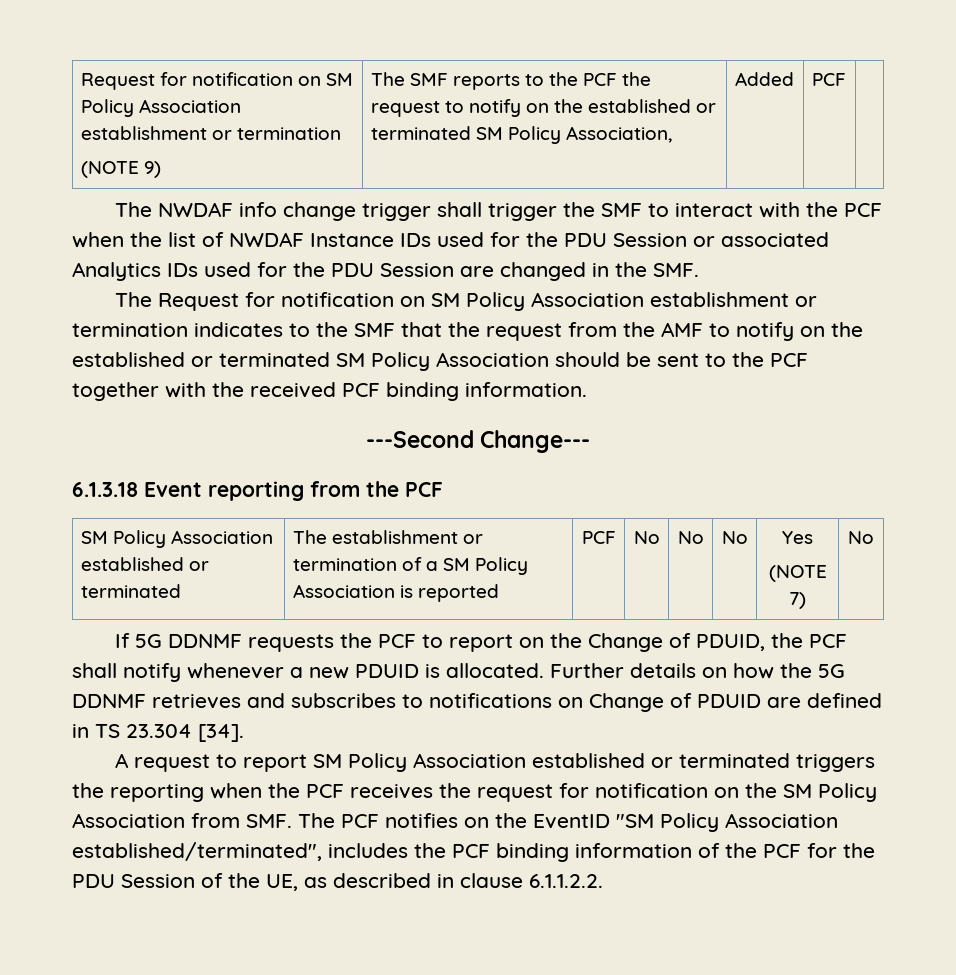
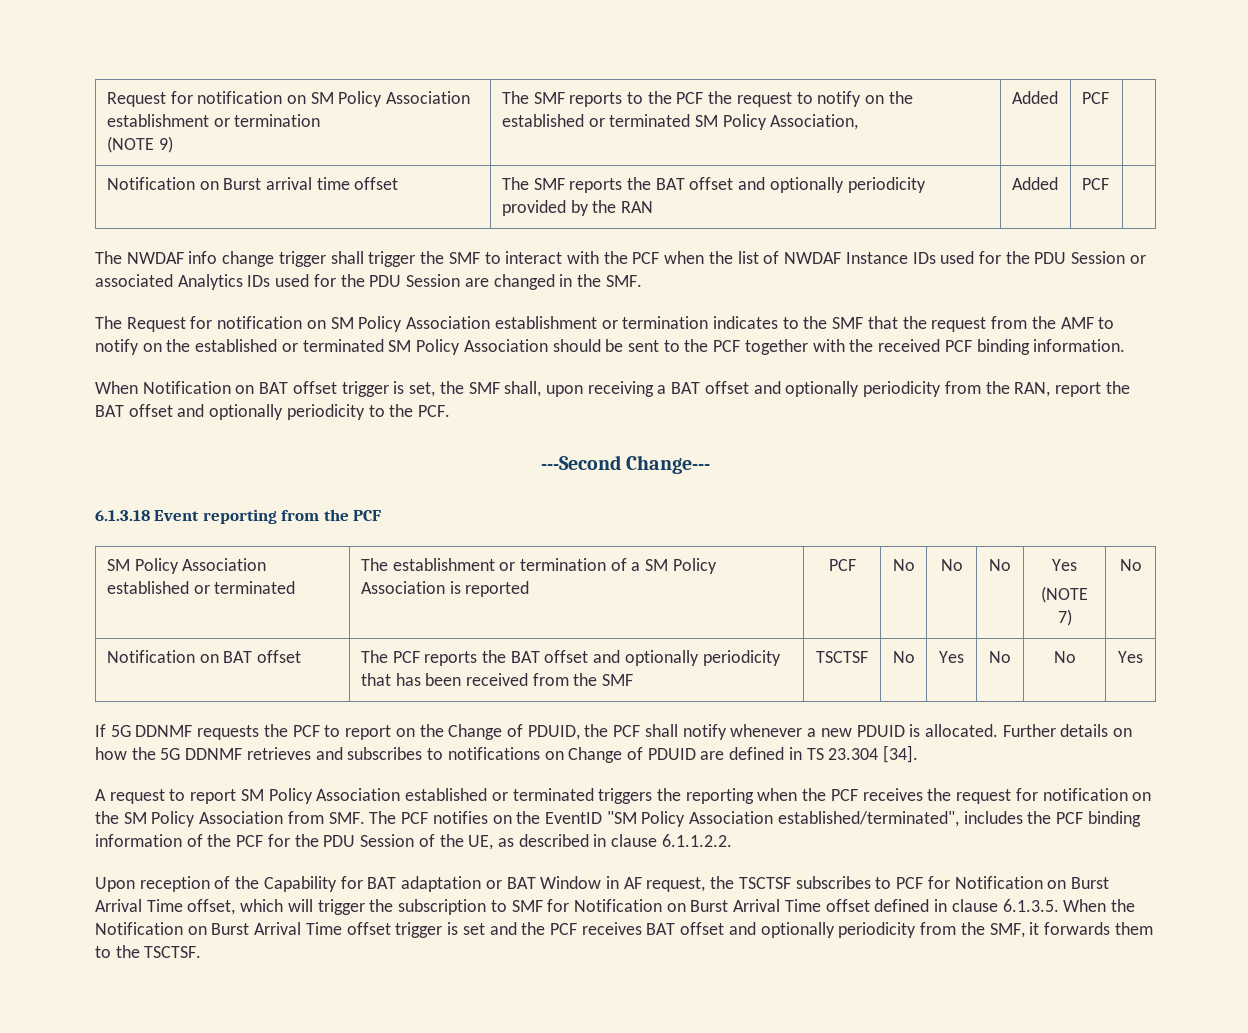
(846, 79) none -> [106,177,399,190] [501,177,926,193] [501,200,654,216] [1011,177,1058,190] [1081,178,1109,190] // Notification on Burst arrival time offset | The SMF reports the BAT offset and optionally periodicity provided by the RAN | Added | PCF |
(587, 389) none -> [95,381,1130,397] [95,404,451,420] // When Notification on BAT offset trigger is set, the SMF shall, upon receiving a BAT offset and optionally periodicity from the RAN, report the BAT offset and optionally periodicity to the PCF.
(874, 537) none -> [106,650,302,663] [360,650,781,666] [360,673,634,686] [816,651,868,663] [892,651,915,663] [939,651,964,663] [989,651,1011,663] [1053,651,1076,663] [1118,651,1143,663] // Notification on BAT offset | The PCF reports the BAT offset and optionally periodicity that has been received from the SMF | TSCTSF | No | Yes | No | No | Yes
(603, 881) none -> [95,876,1109,892] [95,899,1135,915] [95,922,1153,938] [95,945,202,958] // Upon reception of the Capability for BAT adaptation or BAT Window in AF request, the TSCTSF subscribes to PCF for Notification on Burst Arrival Time offset, which will trigger the subscription to SMF for Notification on Burst Arrival Time offset defined in clause 6.1.3.5. When the Notification on Burst Arrival Time offset trigger is set and the PCF receives BAT offset and optionally periodicity from the SMF, it forwards them to the TSCTSF.

